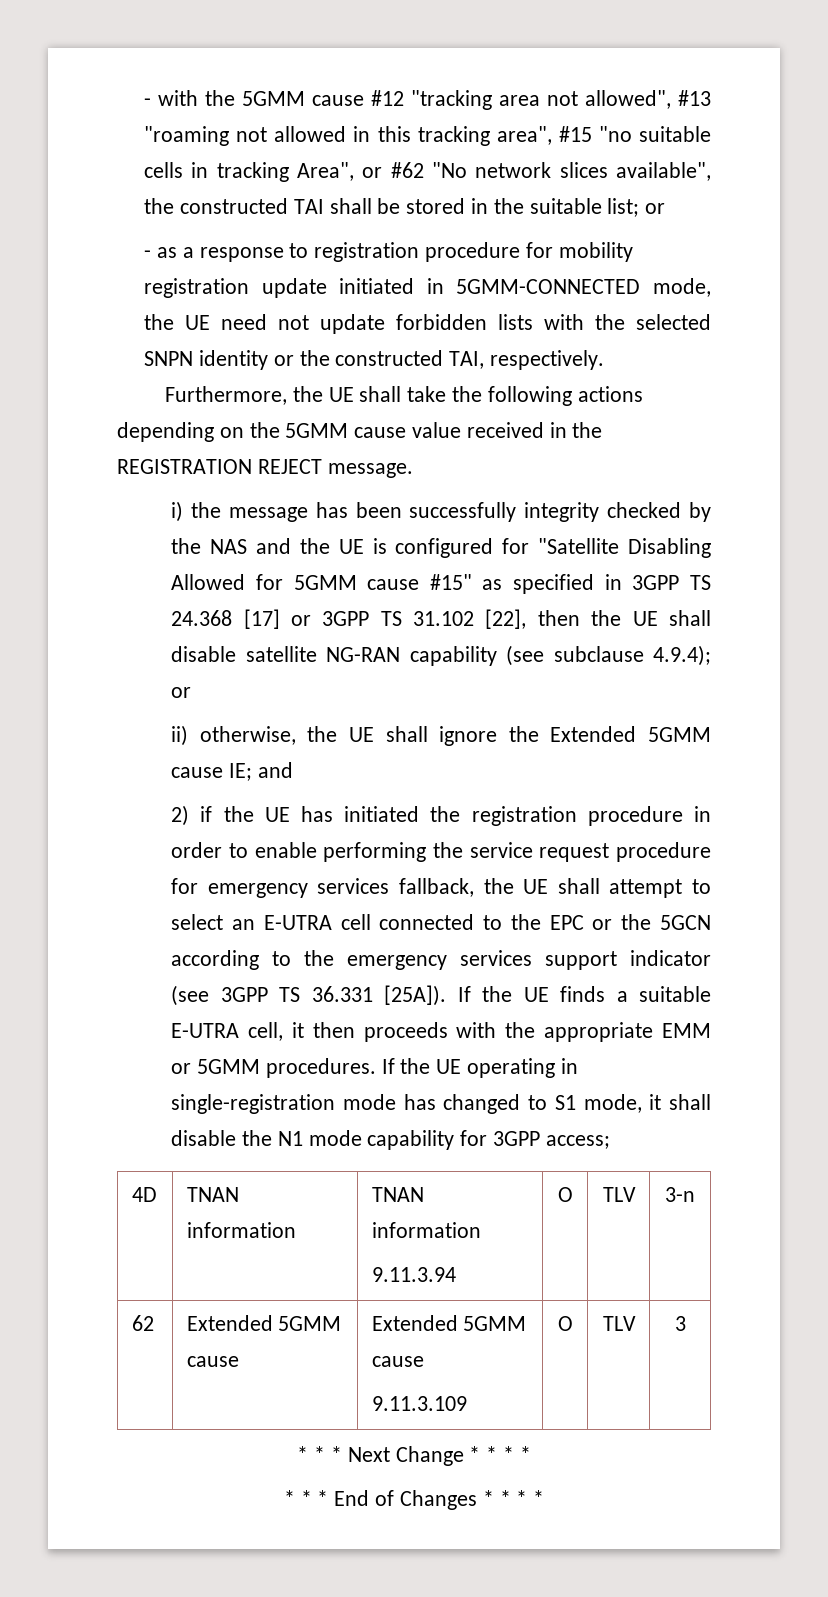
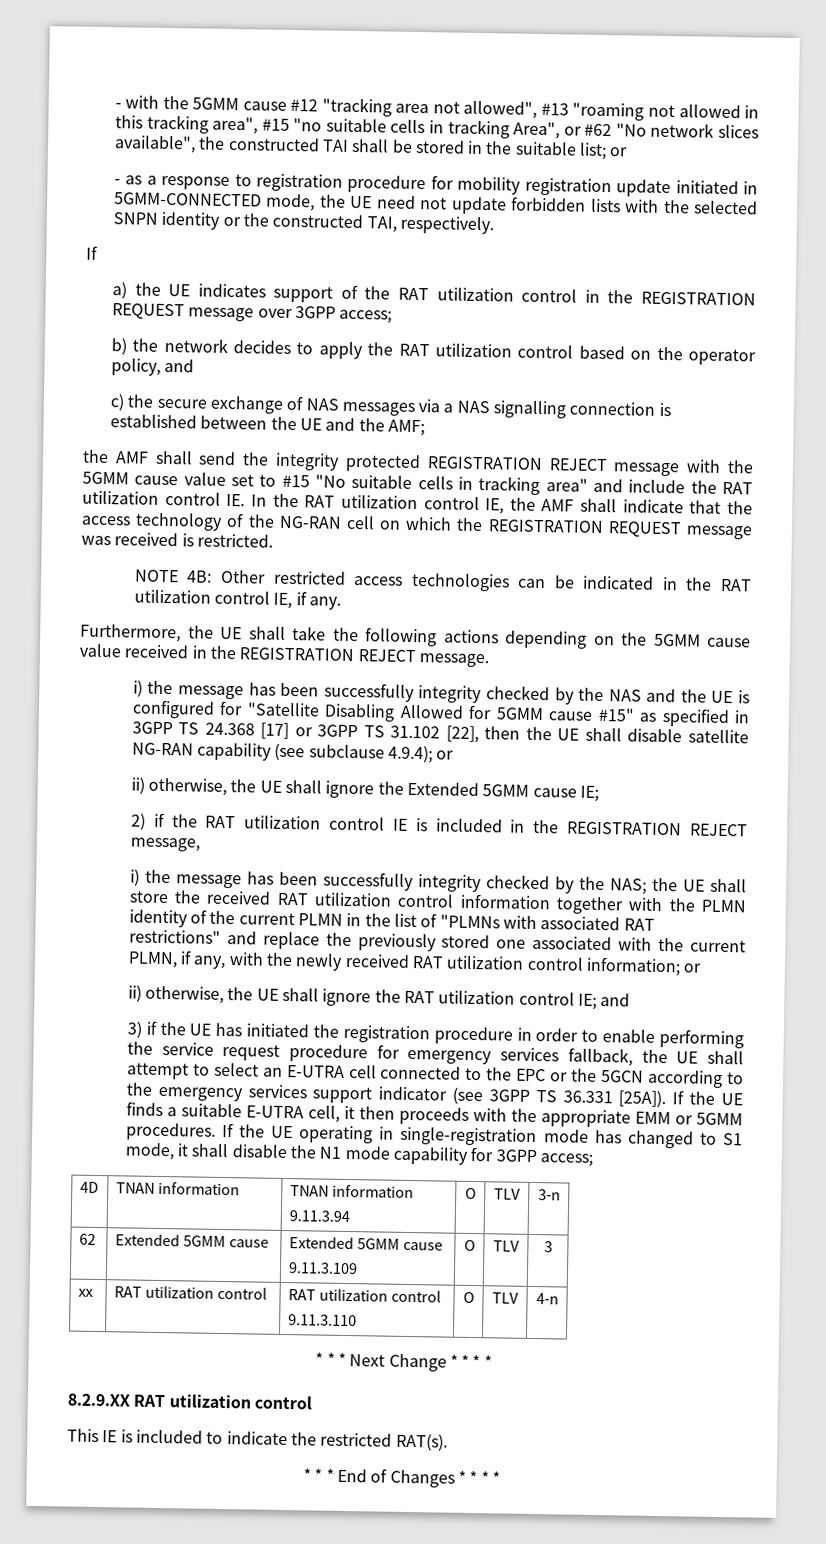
(604, 360) none -> [86,245,98,260] [111,282,756,306] [111,303,393,324] [110,337,757,366] [110,358,195,376] [109,394,671,419] [109,414,425,437] [82,449,755,477] [82,471,754,496] [82,490,753,515] [81,512,752,540] [81,532,273,548] [134,569,752,592] [133,589,342,610] // If // a) the UE indicates support of the RAT utilization control in the REGISTRATION REQUEST message over 3GPP access; // b) the network decides to apply the RAT utilization control based on the operator policy, and // c) the secure exchange of NAS messages via a NAS signalling connection is established between the UE and the AMF; // the AMF shall send the integrity protected REGISTRATION REJECT message with the 5GMM cause value set to #15 "No suitable cells in tracking area" and include the RAT utilization control IE. In the RAT utilization control IE, the AMF shall indicate that the access technology of the NG-RAN cell on which the REGISTRATION REQUEST message was received is restricted. // NOTE 4B: Other restricted access technologies can be indicated in the RAT utilization control IE, if any.
[257,762,293,778] [171,805,190,826] and // 2) -> [130,812,748,837] [129,837,200,852] [129,869,747,895] [128,890,746,915] [128,909,655,931] [128,929,746,953] [127,950,702,977] [127,985,631,1010] [126,1021,142,1039] // 2) if the RAT utilization control IE is included in the REGISTRATION REJECT message, // i) the message has been successfully integrity checked by the NAS; the UE shall store the received RAT utilization control information together with the PLMN identity of the current PLMN in the list of "PLMNs with associated RAT restrictions" and replace the previously stored one associated with the current PLMN, if any, with the newly received RAT utilization control information; or // ii) otherwise, the UE shall ignore the RAT utilization control IE; and // 3)
(686, 1323) none -> [77,1288,93,1297] [113,1285,267,1300] [287,1288,441,1303] [287,1314,357,1327] [462,1291,475,1304] [492,1292,519,1304] [535,1293,559,1305] // xx | RAT utilization control | RAT utilization control // 9.11.3.110 | O | TLV | 4-n
(531, 1454) none -> [67,1393,312,1410] [67,1428,448,1452] // 8.2.9.XX RAT utilization control // This IE is included to indicate the restricted RAT(s).

